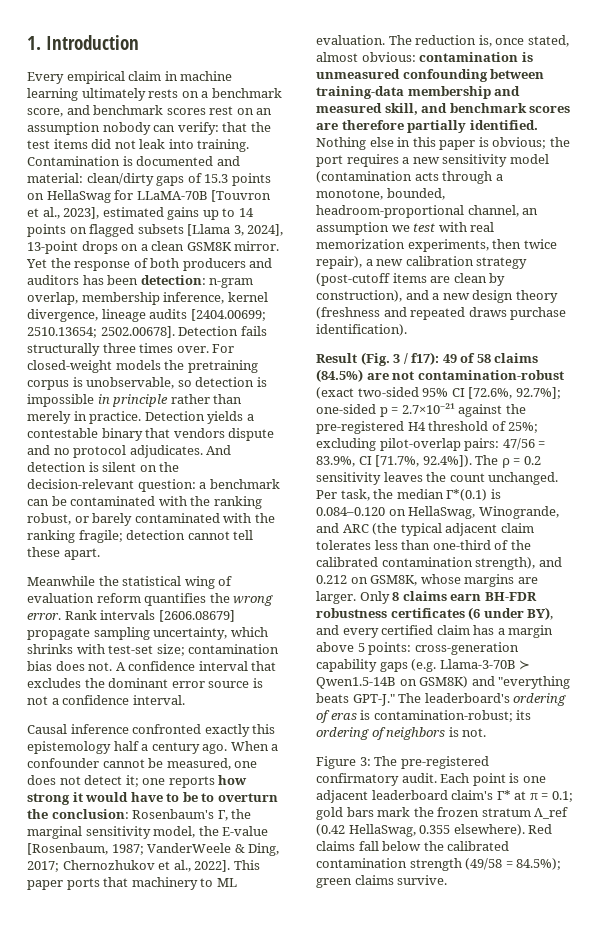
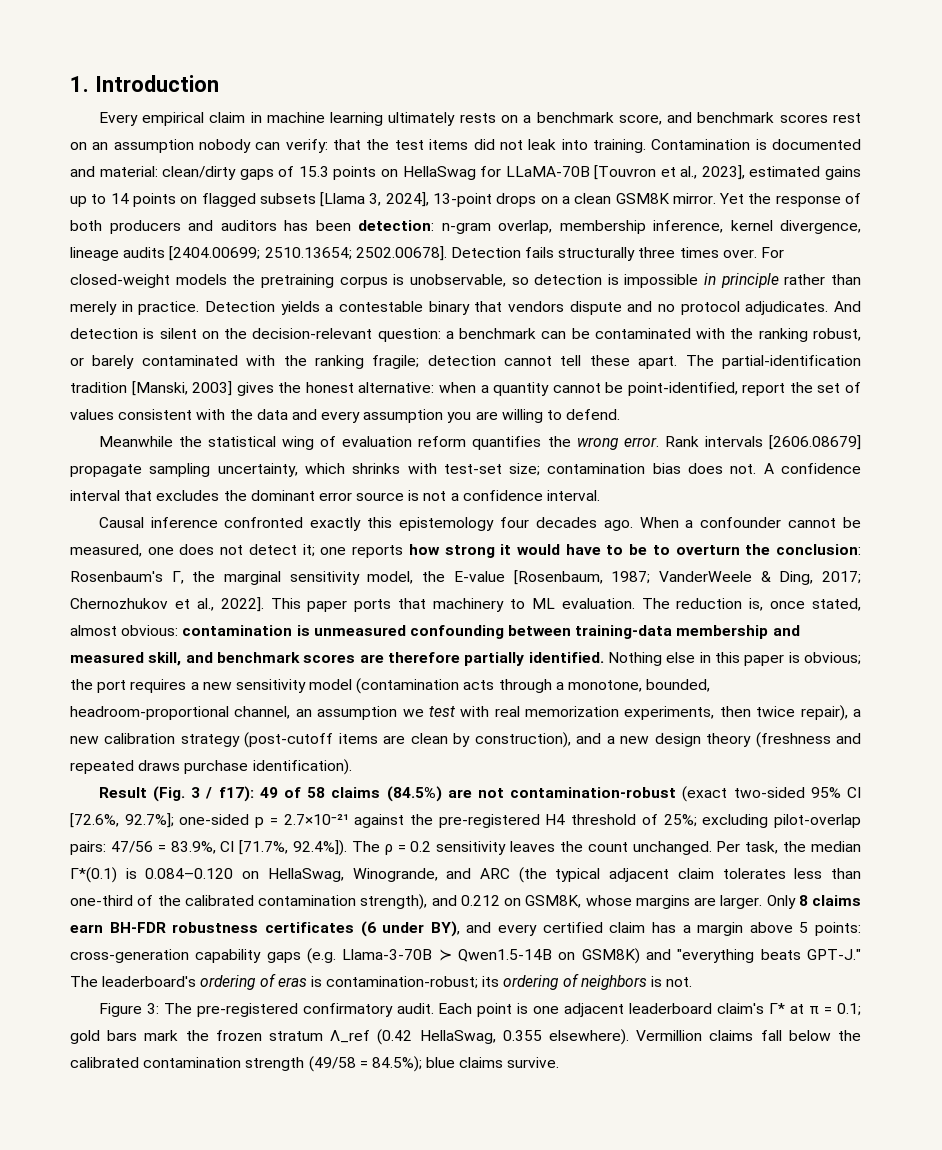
(100, 554) none -> [685,355,861,369] [70,381,861,396] [70,409,621,423] The partial-identification tradition [Manski, 2003] gives the honest alternative: when a quantity cannot be point-identified, report the set of values consistent with the data and every assumption you are willing to defend.
[113,741,200,754] half a century -> [499,517,597,528] four decades
[528,824,553,834] Red -> [636,1030,703,1041] Vermillion
[316,878,352,888] green -> [426,1057,456,1068] blue

